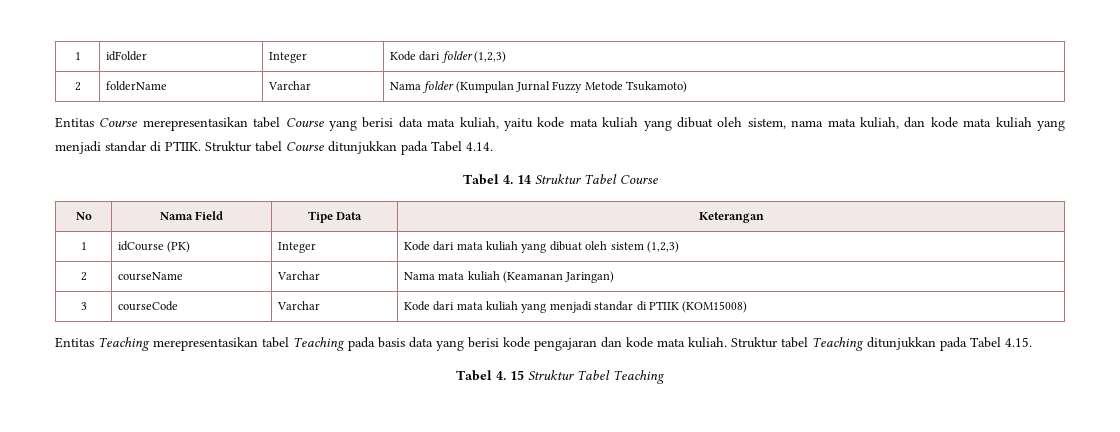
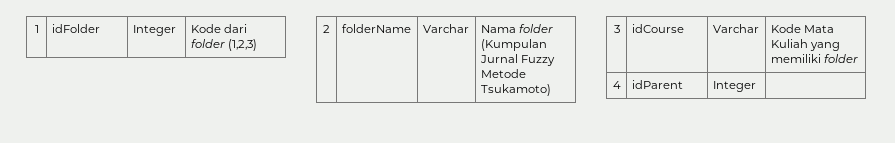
[55,117,1065,131] [55,141,493,155] [462,174,658,185] [75,212,92,220] [159,211,224,220] [307,211,363,223] [698,212,764,223] [80,242,87,250] [117,241,191,253] [277,242,316,253] [403,241,679,253] [80,272,87,281] [117,272,183,281] [276,271,320,280] [403,271,615,283] // Entitas Course merepresentasikan tabel Course yang berisi data mata kuliah, yaitu kode mata kuliah yang dibuat oleh sistem, nama mata kuliah, dan kode mata kuliah yang menjadi standar di PTIIK. Struktur tabel Course ditunjukkan pada Tabel 4.14. // Tabel 4. 14 Struktur Tabel Course // No | Nama Field | Tipe Data | Keterangan // 1 | idCourse (PK) | Integer | Kode dari mata kuliah yang dibuat oleh sistem (1,2,3) // 2 | courseName | Varchar | Nama mata kuliah (Keamanan Jaringan) -> (551, 90) none
[117,301,178,311] courseCode -> [631,24,684,33] idCourse
[433,301,748,313] [55,337,1032,351] [456,370,665,384] dari mata kuliah yang menjadi standar di PTIIK (KOM15008) // Entitas Teaching merepresentasikan tabel Teaching pada basis data yang berisi kode pengajaran dan kode mata kuliah. Struktur tabel Teaching ditunjukkan pada Tabel 4.15. // Tabel 4. 15 Struktur Tabel Teaching -> [803,25,834,33] [770,39,840,51] [770,54,858,63] [612,81,621,89] [631,80,683,89] [712,81,756,92] Mata Kuliah yang memiliki folder // 4 | idParent | Integer |

